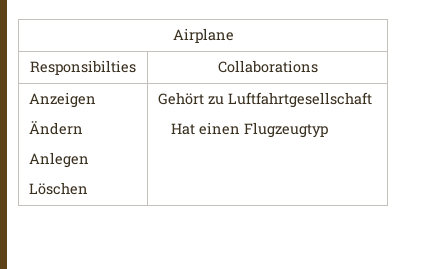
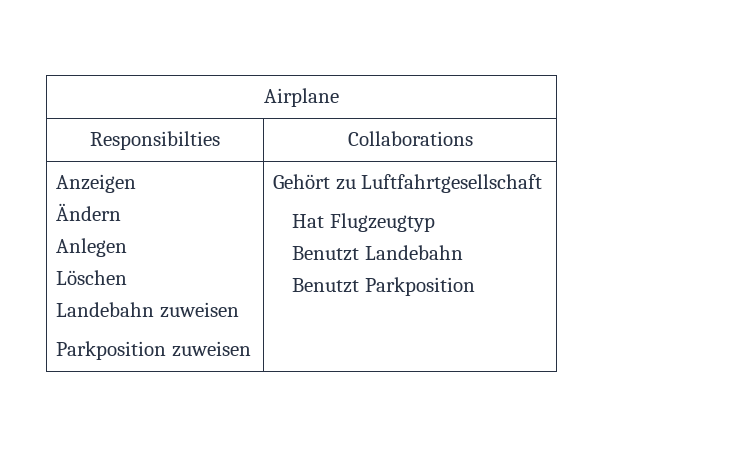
(89, 188) none -> [56,302,239,318] [56,341,251,360] // Landebahn zuweisen // Parkposition zuweisen
[199,122,241,135] einen -> (325, 221) none
(329, 130) none -> [292,245,463,261] [292,277,475,296] // Benutzt Landebahn // Benutzt Parkposition

